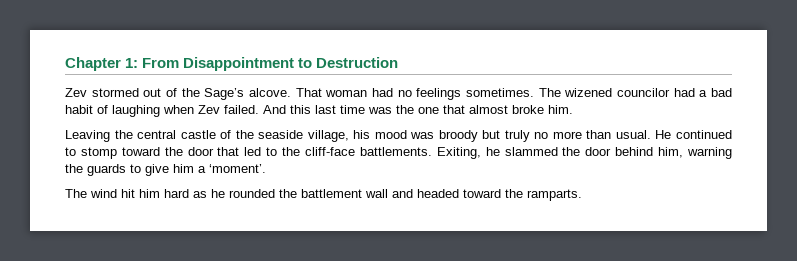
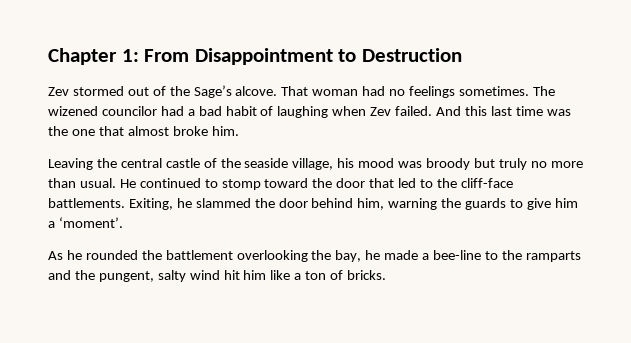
[65,189,582,201] The wind hit him hard as he rounded the battlement wall and headed toward the ramparts. -> [48,250,581,262] [48,270,387,282] As he rounded the battlement overlooking the bay, he made a bee-line to the ramparts and the pungent, salty wind hit him like a ton of bricks.

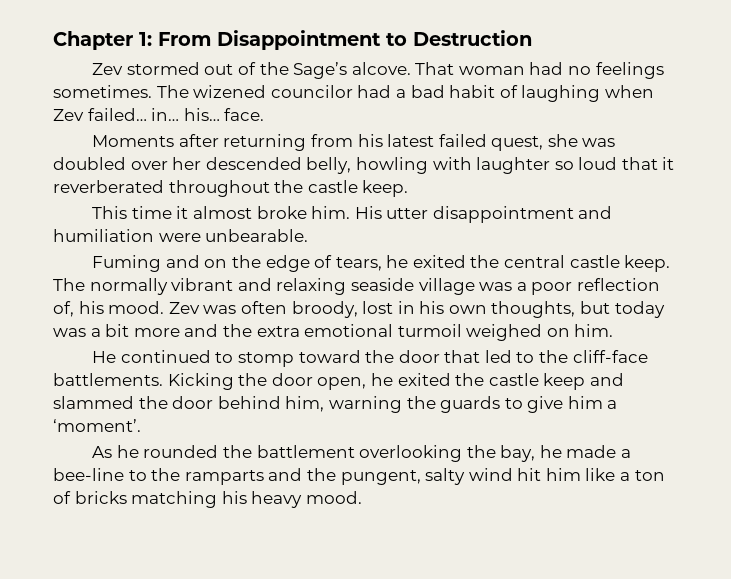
[395,106,571,116] [48,126,239,136] [48,158,583,170] [48,178,116,188] failed. And this last time was the one that almost broke him. // Leaving the central castle of the seaside village, his mood was broody but truly no more than usual. -> [87,108,265,121] [92,134,616,151] [53,157,675,174] [53,180,409,197] [92,206,613,223] [53,229,309,242] [92,255,671,272] [53,278,660,295] [53,301,665,318] [53,324,614,341] failed… in… his… face. // Moments after returning from his latest failed quest, she was doubled over her descended belly, howling with laughter so loud that it reverberated throughout the castle keep. // This time it almost broke him. His utter disappointment and humiliation were unbearable. // Fuming and on the edge of tears, he exited the central castle keep. The normally vibrant and relaxing seaside village was a poor reflection of, his mood. Zev was often broody, lost in his own thoughts, but today was a bit more and the extra emotional turmoil weighed on him. //
[128,198,192,210] Exiting, he -> [167,373,624,390] Kicking the door open, he exited the castle keep and
[347,270,387,280] bricks. -> [74,491,362,508] bricks matching his heavy mood.

